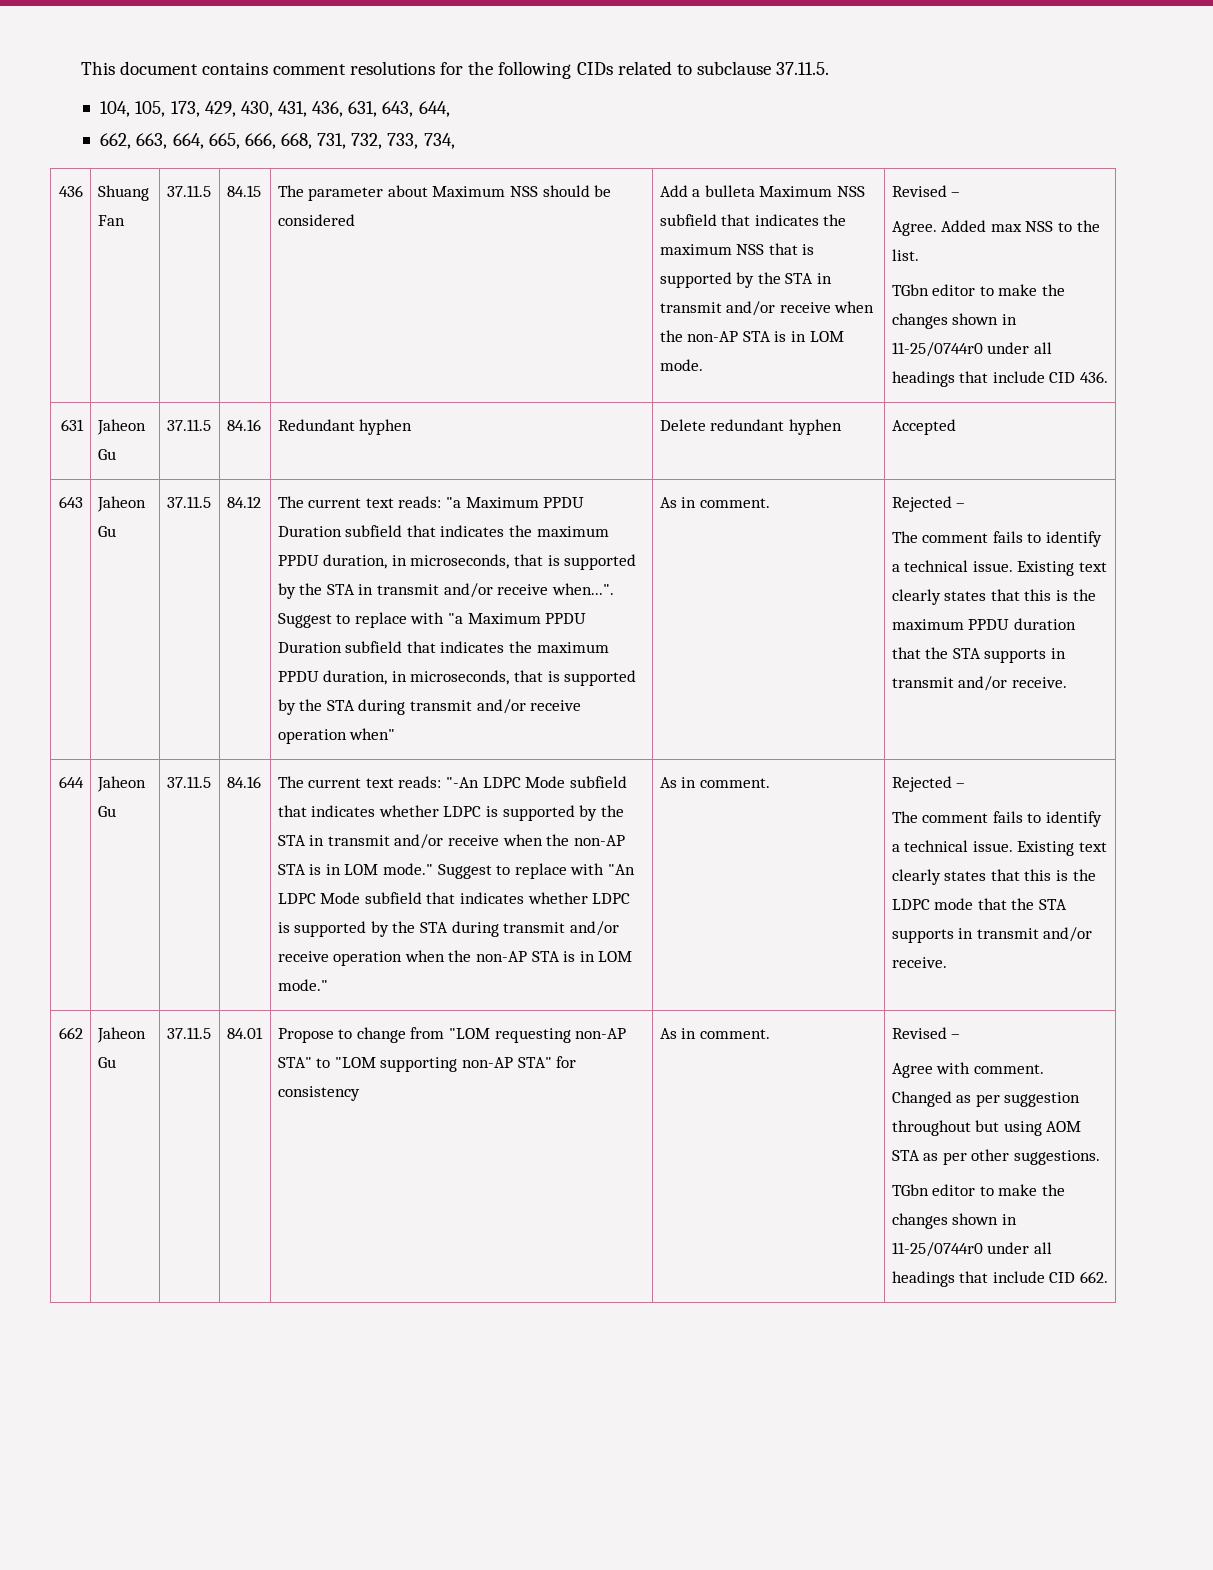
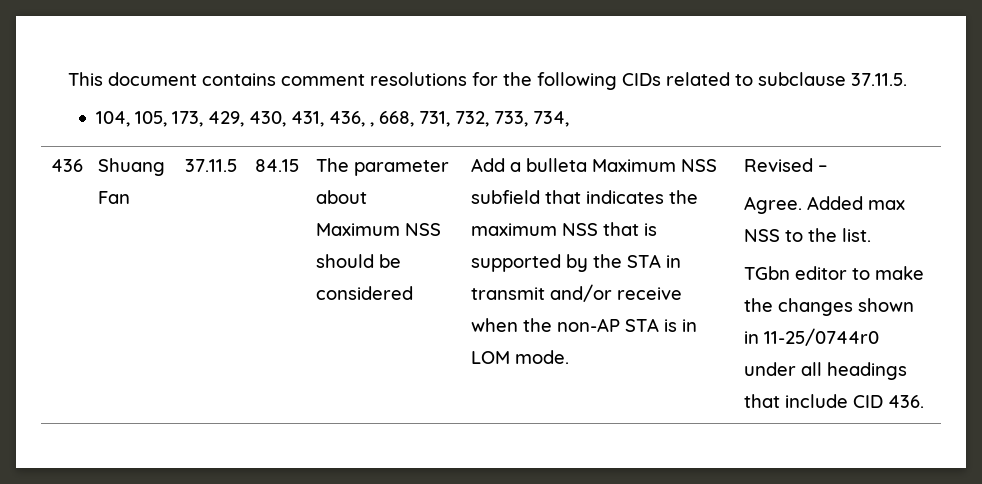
[348,101,450,117] [100,133,276,149] 631, 643, 644, // 662, 663, 664, 665, 666, -> [369,122,374,127] ,
[61,419,85,431] [96,419,146,435] [97,449,116,460] [166,419,211,431] [226,419,261,431] [277,419,413,435] [659,419,842,435] [891,419,956,435] [59,496,84,508] [96,496,146,512] [97,526,116,537] [166,496,211,508] [226,496,261,508] [277,496,585,508] [277,525,609,537] [277,554,637,570] [277,583,614,599] [277,612,587,628] [277,641,609,653] [277,670,637,686] [277,699,582,715] [277,728,396,744] [659,497,770,508] [891,496,966,512] [891,531,1103,547] [891,560,1108,576] [891,589,1096,605] [891,618,1076,630] [891,647,1067,663] [891,676,1067,691] [59,776,85,788] [96,776,146,792] [97,806,116,817] [166,776,211,788] [226,776,261,788] [277,776,627,788] [277,805,624,821] [277,834,625,849] [277,863,636,879] [277,892,631,904] [277,921,619,937] [277,950,633,966] [277,979,328,991] [659,777,770,788] [891,776,966,792] [891,811,1103,827] [891,840,1108,856] [891,869,1096,885] [891,898,1068,910] [891,927,1093,943] [891,957,947,968] [59,1027,84,1039] [96,1027,146,1043] [97,1057,116,1068] [166,1027,211,1039] [226,1027,263,1039] [277,1027,627,1043] [277,1056,577,1072] [277,1086,360,1101] [659,1028,770,1039] [891,1027,961,1039] [891,1062,1044,1078] [891,1091,1081,1107] [891,1120,1082,1136] [891,1149,1101,1165] [891,1184,1066,1196] [891,1213,1017,1229] [891,1242,1052,1257] [891,1271,1109,1287] // 631 | Jaheon Gu | 37.11.5 | 84.16 | Redundant hyphen | Delete redundant hyphen | Accepted // 643 | Jaheon Gu | 37.11.5 | 84.12 | The current text reads: "a Maximum PPDU Duration subfield that indicates the maximum PPDU duration, in microseconds, that is supported by the STA in transmit and/or receive when...". Suggest to replace with "a Maximum PPDU Duration subfield that indicates the maximum PPDU duration, in microseconds, that is supported by the STA during transmit and/or receive operation when" | As in comment. | Rejected – // The comment fails to identify a technical issue. Existing text clearly states that this is the maximum PPDU duration that the STA supports in transmit and/or receive. // 644 | Jaheon Gu | 37.11.5 | 84.16 | The current text reads: "-An LDPC Mode subfield that indicates whether LDPC is supported by the STA in transmit and/or receive when the non-AP STA is in LOM mode." Suggest to replace with "An LDPC Mode subfield that indicates whether LDPC is supported by the STA during transmit and/or receive operation when the non-AP STA is in LOM mode." | As in comment. | Rejected – // The comment fails to identify a technical issue. Existing text clearly states that this is the LDPC mode that the STA supports in transmit and/or receive. // 662 | Jaheon Gu | 37.11.5 | 84.01 | Propose to change from "LOM requesting non-AP STA" to "LOM supporting non-AP STA" for consistency | As in comment. | Revised – // Agree with comment. Changed as per suggestion throughout but using AOM STA as per other suggestions. // TGbn editor to make the changes shown in 11-25/0744r0 under all headings that include CID 662. -> (925, 401) none

